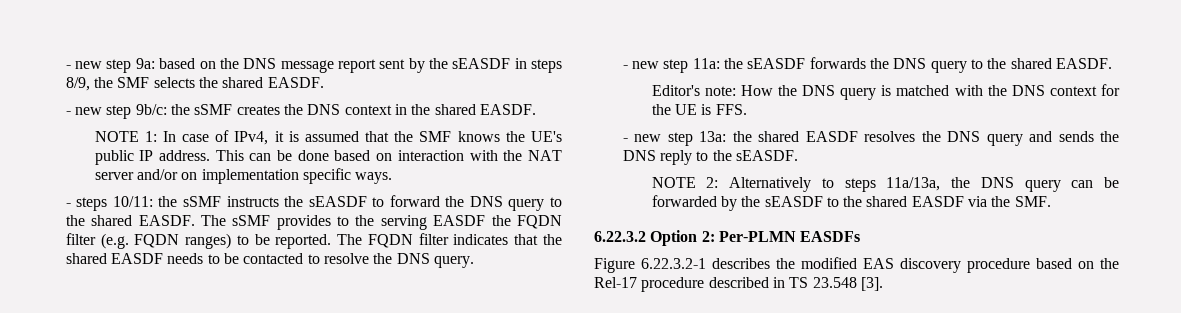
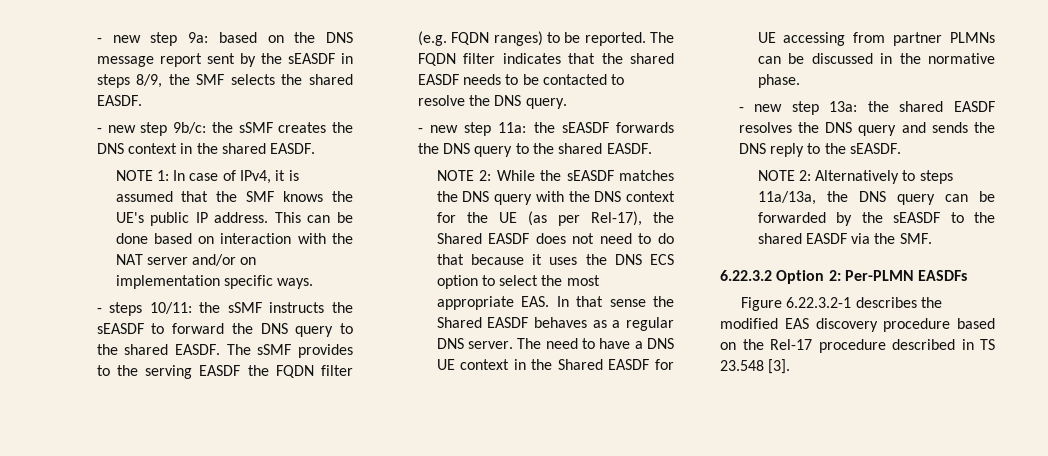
[651,85,950,100] Editor's note: How the DNS query is matched -> [436,170,674,181] [436,191,533,205] NOTE 2: While the sEASDF matches the DNS query
[701,104,747,115] is FFS. -> [527,211,674,226] [436,233,674,244] [436,254,674,265] [436,275,600,289] [436,296,674,310] [436,317,674,331] [436,338,674,349] [436,359,674,370] [757,32,995,46] [757,53,995,64] [757,74,800,88] (as per Rel-17), the Shared EASDF does not need to do that because it uses the DNS ECS option to select the most appropriate EAS. In that sense the Shared EASDF behaves as a regular DNS server. The need to have a DNS UE context in the Shared EASDF for UE accessing from partner PLMNs can be discussed in the normative phase.

